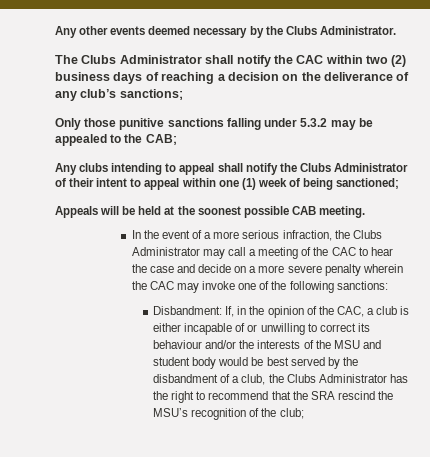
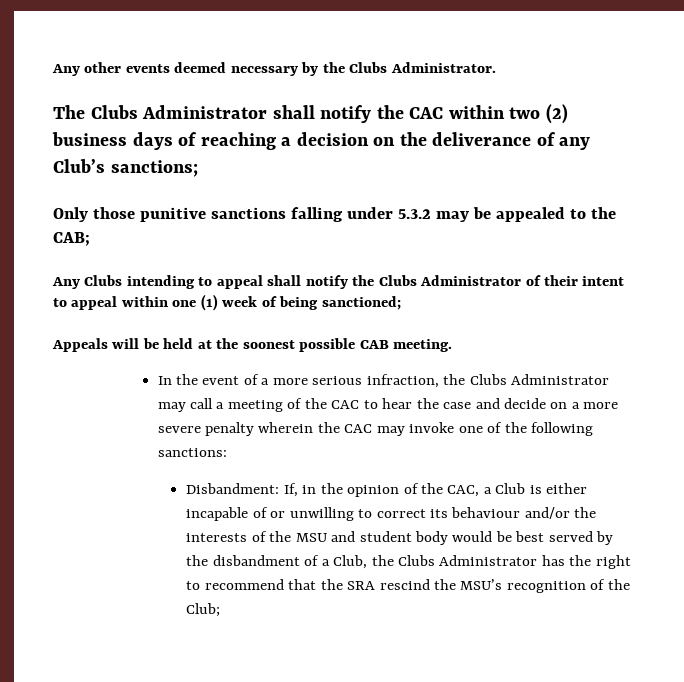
[80,89,117,98] club’s -> [53,159,105,173] Club’s
[79,163,109,172] clubs -> [84,275,123,286] Clubs
[376,306,398,315] club -> [495,483,526,494] Club
[241,374,266,385] club, -> [333,555,368,569] Club,
[279,408,304,419] club; -> [186,603,221,617] Club;

